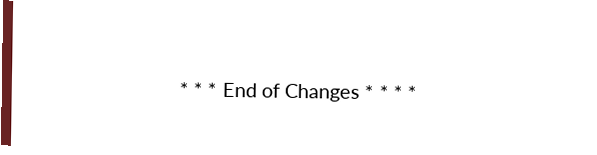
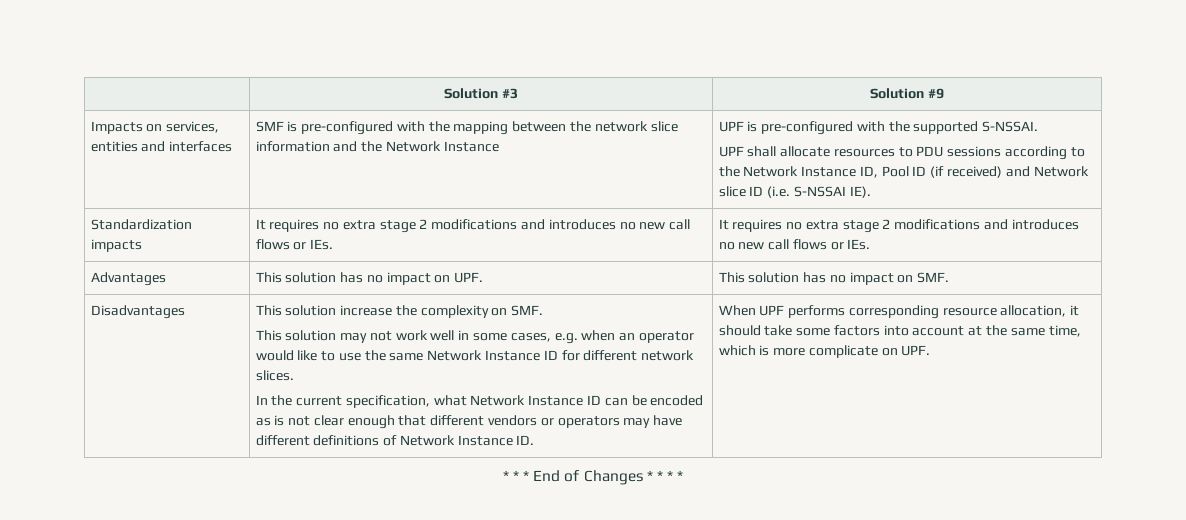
(178, 89) none -> [444,88,518,99] [870,88,944,99] [90,121,220,134] [90,141,233,152] [255,121,678,135] [255,141,499,152] [718,121,1039,135] [718,146,1085,160] [718,166,1089,178] [718,186,871,198] [90,219,192,230] [90,239,142,252] [255,219,691,233] [255,239,334,250] [718,219,1079,233] [718,239,871,250] [90,272,166,286] [255,272,484,285] [718,272,950,285] [90,305,185,319] [255,305,544,318] [255,330,694,344] [255,350,695,361] [255,370,294,381] [255,395,704,408] [255,415,683,429] [255,435,535,446] [718,305,1080,319] [718,325,1081,337] [718,345,931,358] | Solution #3 | Solution #9 // Impacts on services, entities and interfaces | SMF is pre-configured with the mapping between the network slice information and the Network Instance | UPF is pre-configured with the supported S-NSSAI. // UPF shall allocate resources to PDU sessions according to the Network Instance ID, Pool ID (if received) and Network slice ID (i.e. S-NSSAI IE). // Standardization impacts | It requires no extra stage 2 modifications and introduces no new call flows or IEs. | It requires no extra stage 2 modifications and introduces no new call flows or IEs. // Advantages | This solution has no impact on UPF. | This solution has no impact on SMF. // Disadvantages | This solution increase the complexity on SMF. // This solution may not work well in some cases, e.g. when an operator would like to use the same Network Instance ID for different network slices. // In the current specification, what Network Instance ID can be encoded as is not clear enough that different vendors or operators may have different definitions of Network Instance ID. | When UPF performs corresponding resource allocation, it should take some factors into account at the same time, which is more complicate on UPF. //

